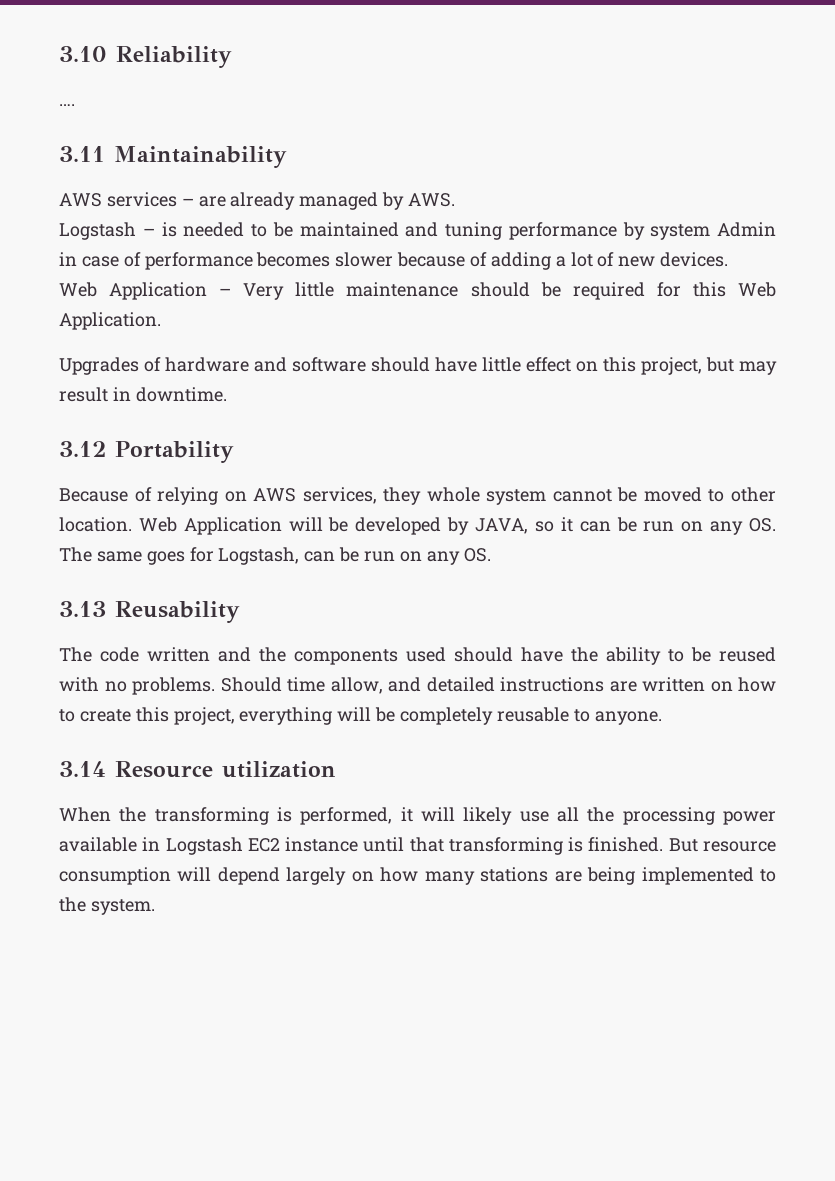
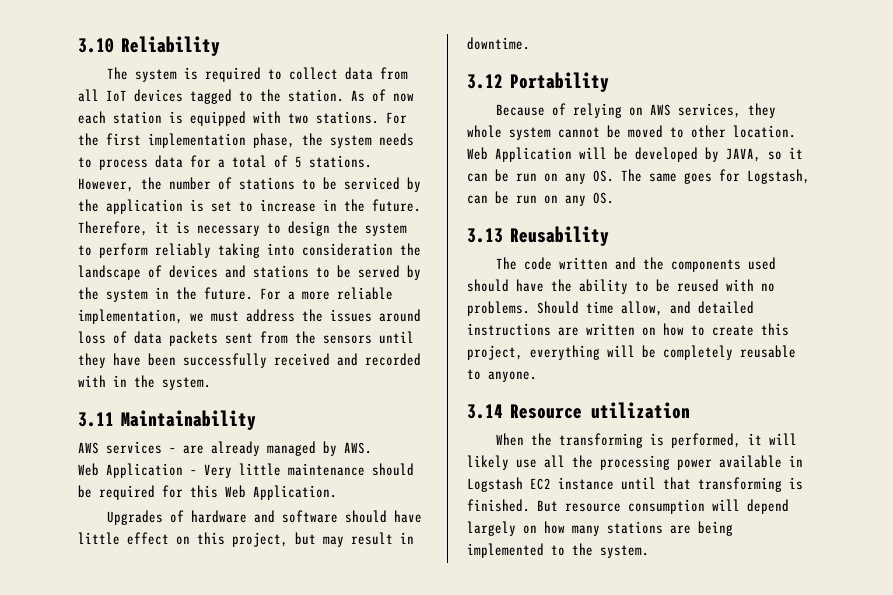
[59,104,75,106] …. -> [107,67,409,82] [78,89,414,104] [78,111,407,126] [78,133,414,148] [78,155,372,170] [78,177,421,192] [78,199,421,214] [78,221,407,236] [78,243,421,258] [78,265,421,280] [78,287,393,302] [78,309,421,324] [78,331,414,346] [78,353,421,368] [78,375,211,390] The system is required to collect data from all IoT devices tagged to the station. As of now each station is equipped with two stations. For the first implementation phase, the system needs to process data for a total of 5 stations. However, the number of stations to be serviced by the application is set to increase in the future. Therefore, it is necessary to design the system to perform reliably taking into consideration the landscape of devices and stations to be served by the system in the future. For a more reliable implementation, we must address the issues around loss of data packets sent from the sensors until they have been successfully received and recorded with in the system.
[59,222,776,240] [59,252,729,270] // Logstash – is needed to be maintained and tuning performance by system Admin in case of performance becomes slower because of adding a lot of new devices. -> (372, 448) none

